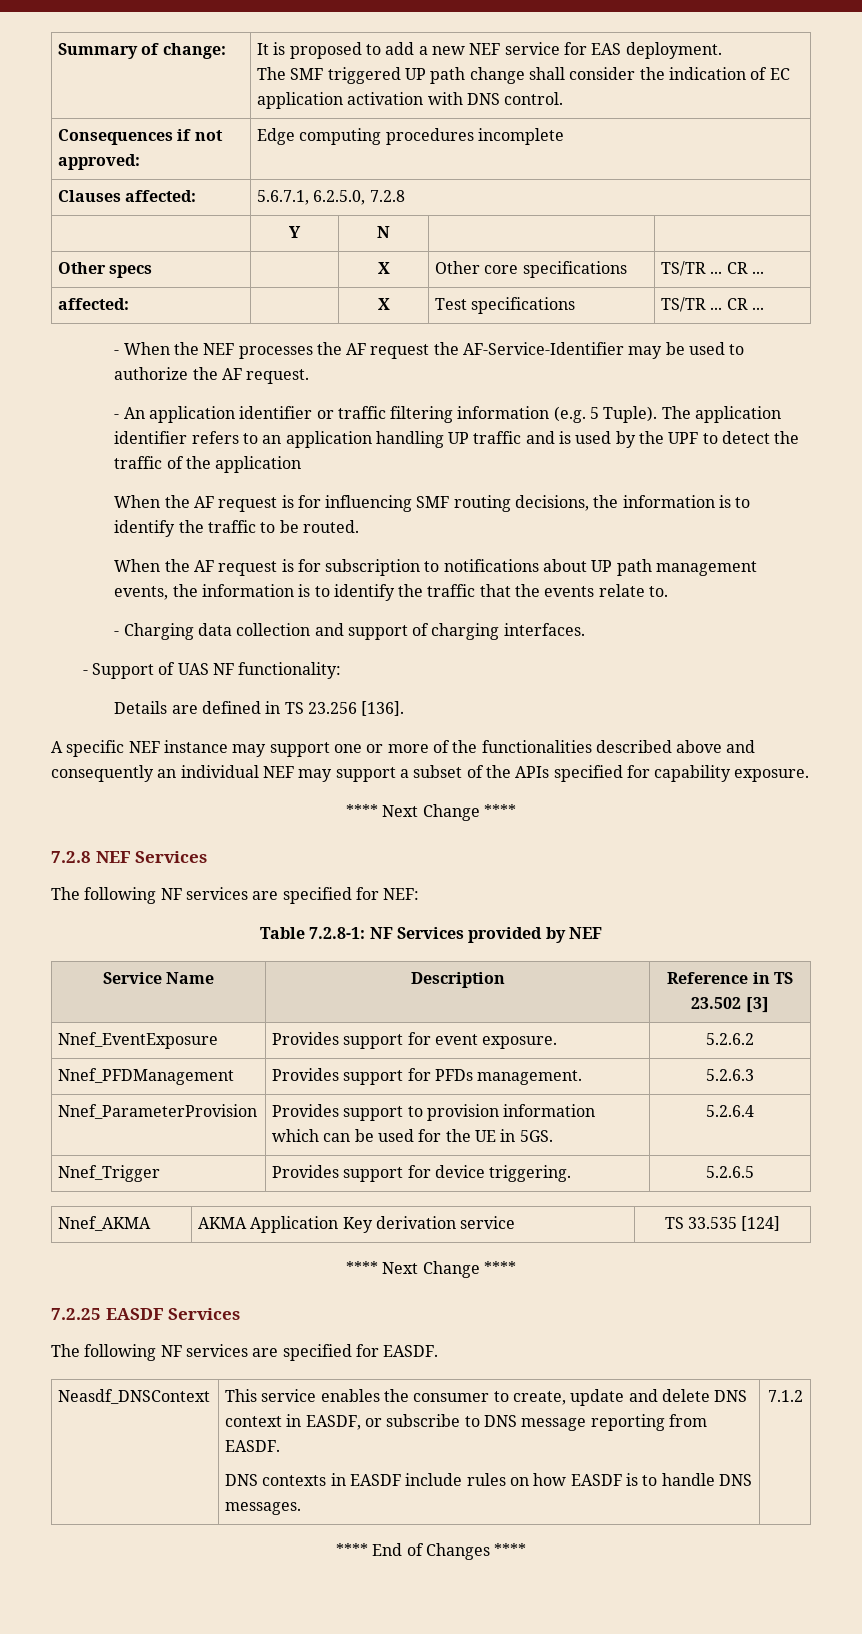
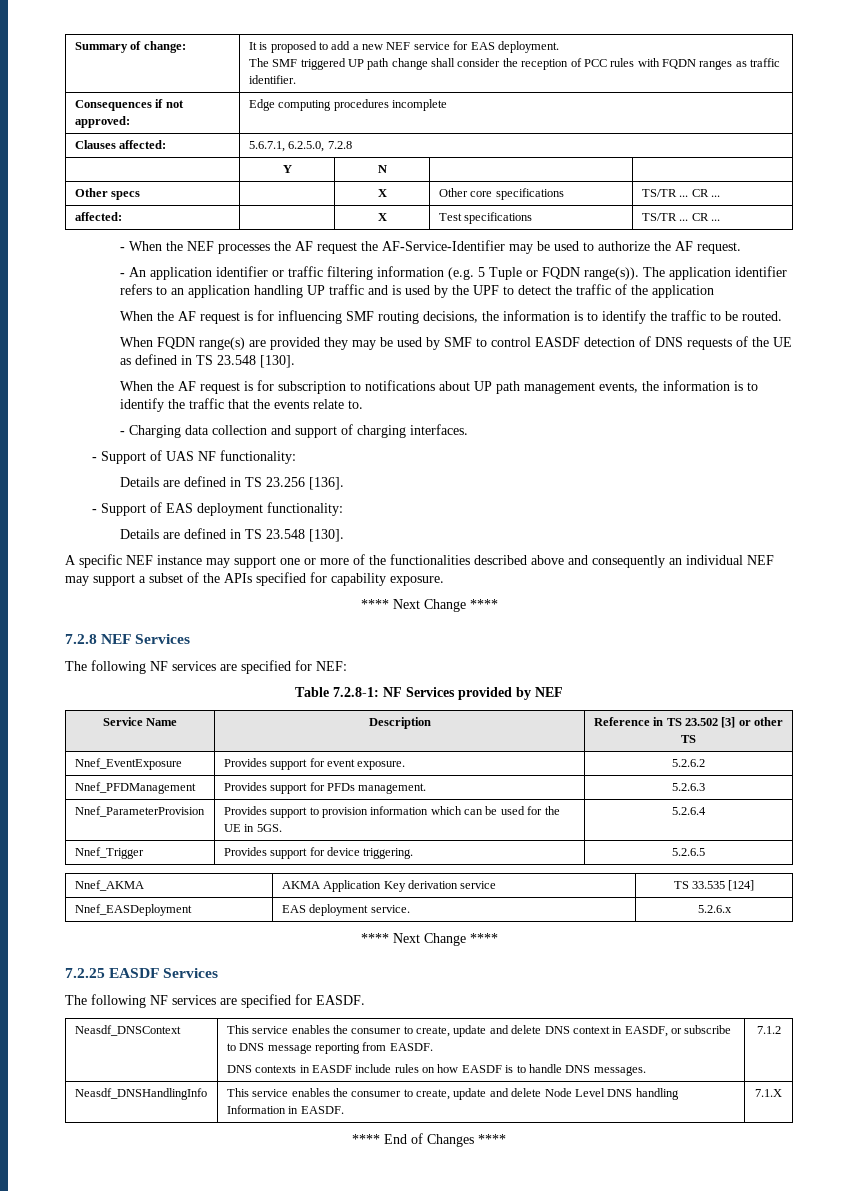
[669,67,790,80] [257,92,564,109] indication of EC application activation with DNS control. -> [521,58,781,70] [248,75,296,84] reception of PCC rules with FQDN ranges as traffic identifier.
[603,406,658,423] Tuple). -> [488,267,639,280] Tuple or FQDN range(s)).
(359, 526) none -> [119,336,792,350] [119,354,295,368] // When FQDN range(s) are provided they may be used by SMF to control EASDF detection of DNS requests of the UE as defined in TS 23.548 [130].
(405, 708) none -> [92,502,344,516] [119,528,344,542] // - Support of EAS deployment functionality: // Details are defined in TS 23.548 [130].
(769, 1005) none -> [738,717,784,726] [681,735,696,743] or other TS
(781, 1223) none -> [74,904,192,916] [281,904,410,916] [697,905,732,913] // Nnef_EASDeployment | EAS deployment service. | 5.2.6.x
(803, 1396) none -> [74,1088,207,1100] [226,1088,679,1100] [226,1105,344,1114] [755,1089,782,1097] // Neasdf_DNSHandlingInfo | This service enables the consumer to create, update and delete Node Level DNS handling Information in EASDF. | 7.1.X

